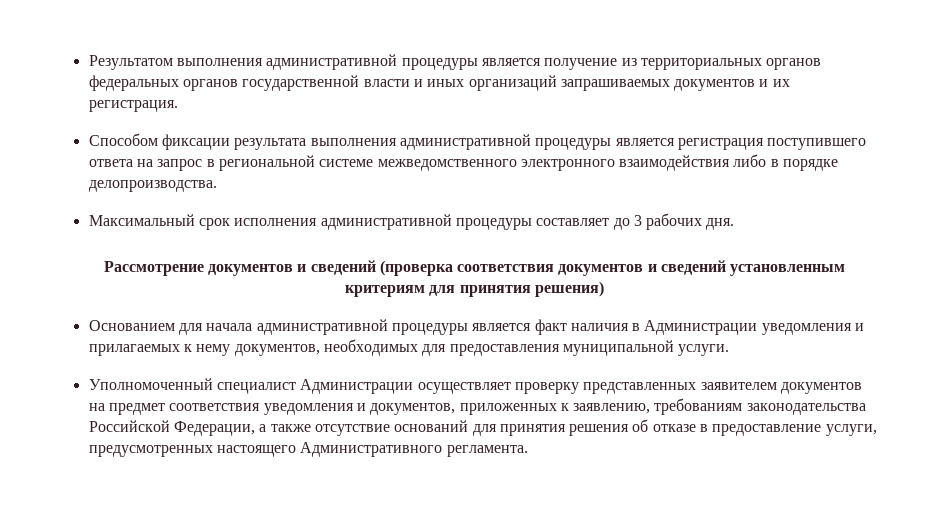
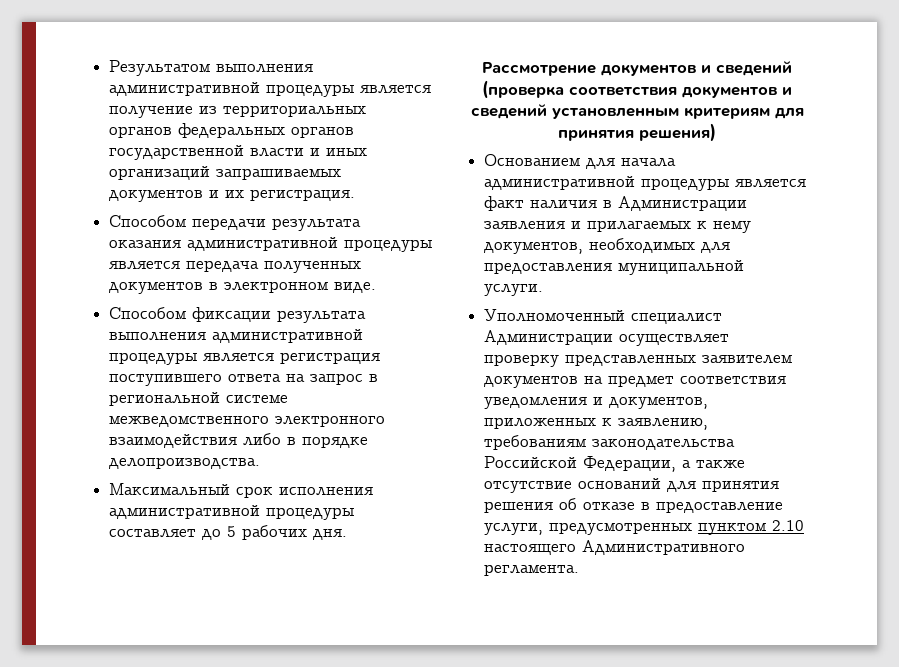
(178, 106) none -> [109,215,362,231] [109,237,433,252] [109,260,362,273] [109,281,377,294] // Способом передачи результата оказания административной процедуры является передача полученных документов в электронном виде.
[633,215,642,226] 3 -> [227,526,237,537] 5
[761,323,852,335] уведомления -> [484,221,566,230] заявления
(213, 451) none -> [698,520,805,535] пунктом 2.10

